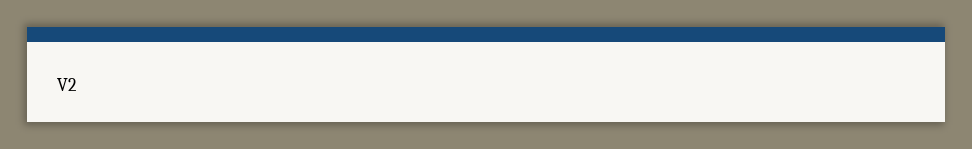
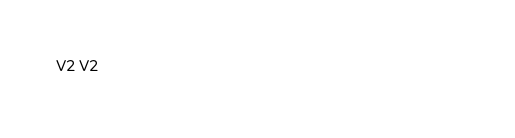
[57,78,77,91] V2 -> [56,60,99,71] V2 V2

